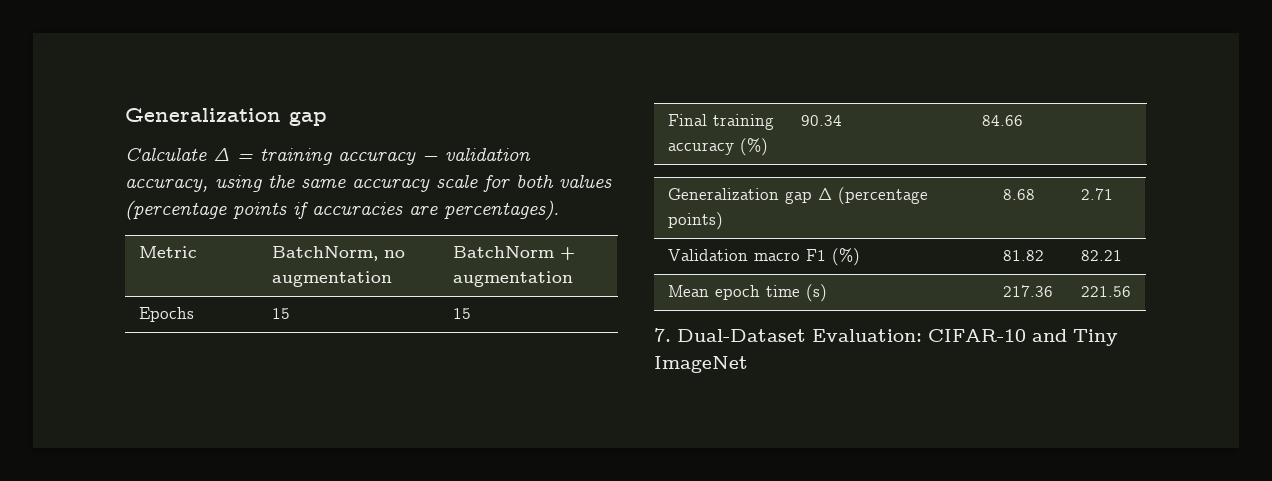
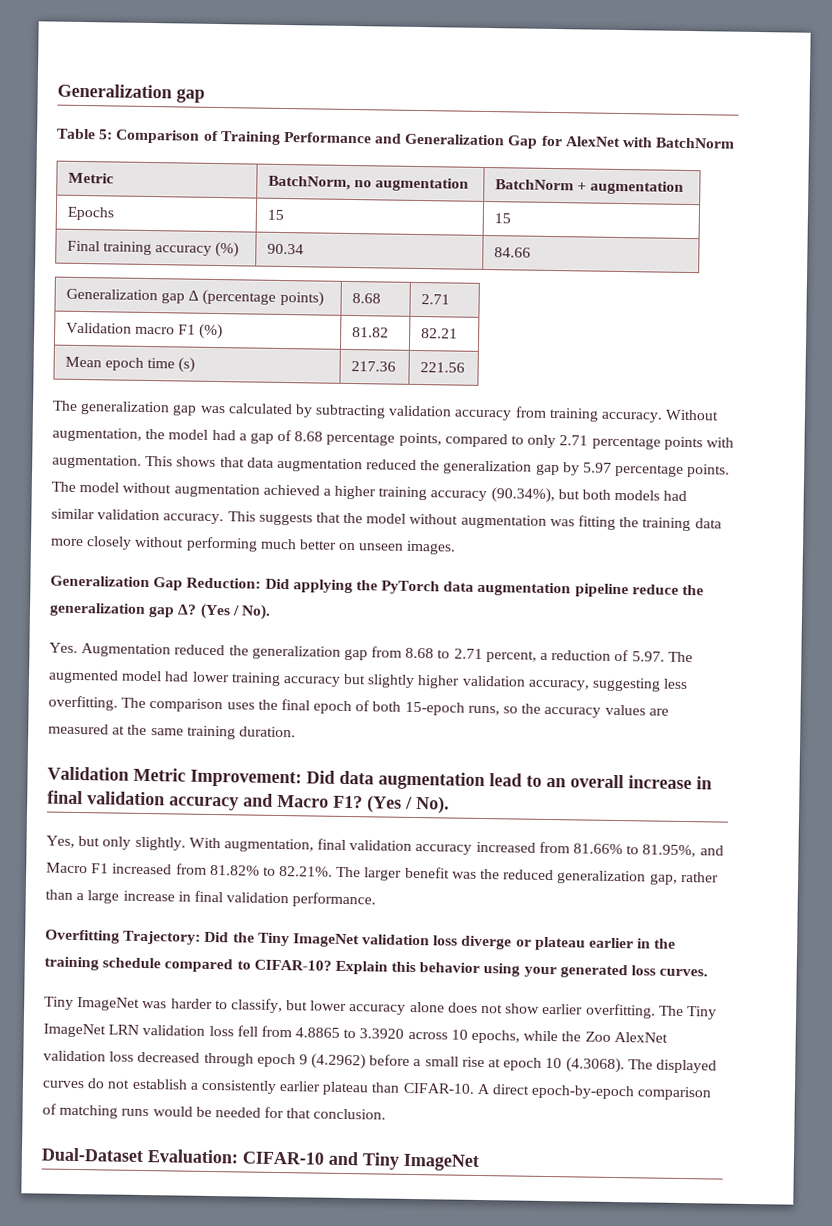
[125,148,531,165] [125,175,612,192] [125,200,559,220] Calculate Δ = training accuracy − validation accuracy, using the same accuracy scale for both values (percentage points if accuracies are percentages). -> [56,128,736,149] Table 5: Comparison of Training Performance and Generalization Gap for AlexNet with BatchNorm
[654,328,671,342] 7. -> [52,400,720,423] [52,427,734,451] [52,454,731,478] [51,481,688,504] [51,508,722,532] [50,536,457,555] [50,575,705,598] [49,602,271,620] [49,642,693,663] [48,669,689,692] [48,695,669,718] [48,723,296,740] [47,766,712,791] [47,790,450,814] [46,835,724,858] [46,862,719,885] [45,889,377,908] [45,929,677,951] [44,956,709,979] [44,996,717,1020] [43,1023,668,1044] [43,1050,717,1074] [42,1078,712,1101] [42,1103,387,1120] The generalization gap was calculated by subtracting validation accuracy from training accuracy. Without augmentation, the model had a gap of 8.68 percentage points, compared to only 2.71 percentage points with augmentation. This shows that data augmentation reduced the generalization gap by 5.97 percentage points. The model without augmentation achieved a higher training accuracy (90.34%), but both models had similar validation accuracy. This suggests that the model without augmentation was fitting the training data more closely without performing much better on unseen images. // Generalization Gap Reduction: Did applying the PyTorch data augmentation pipeline reduce the generalization gap Δ? (Yes / No). // Yes. Augmentation reduced the generalization gap from 8.68 to 2.71 percent, a reduction of 5.97. The augmented model had lower training accuracy but slightly higher validation accuracy, suggesting less overfitting. The comparison uses the final epoch of both 15-epoch runs, so the accuracy values are measured at the same training duration. // Validation Metric Improvement: Did data augmentation lead to an overall increase in final validation accuracy and Macro F1? (Yes / No). // Yes, but only slightly. With augmentation, final validation accuracy increased from 81.66% to 81.95%, and Macro F1 increased from 81.82% to 82.21%. The larger benefit was the reduced generalization gap, rather than a large increase in final validation performance. // Overfitting Trajectory: Did the Tiny ImageNet validation loss diverge or plateau earlier in the training schedule compared to CIFAR-10? Explain this behavior using your generated loss curves. // Tiny ImageNet was harder to classify, but lower accuracy alone does not show earlier overfitting. The Tiny ImageNet LRN validation loss fell from 4.8865 to 3.3920 across 10 epochs, while the Zoo AlexNet validation loss decreased through epoch 9 (4.2962) before a small rise at epoch 10 (4.3068). The displayed curves do not establish a consistently earlier plateau than CIFAR-10. A direct epoch-by-epoch comparison of matching runs would be needed for that conclusion. //

